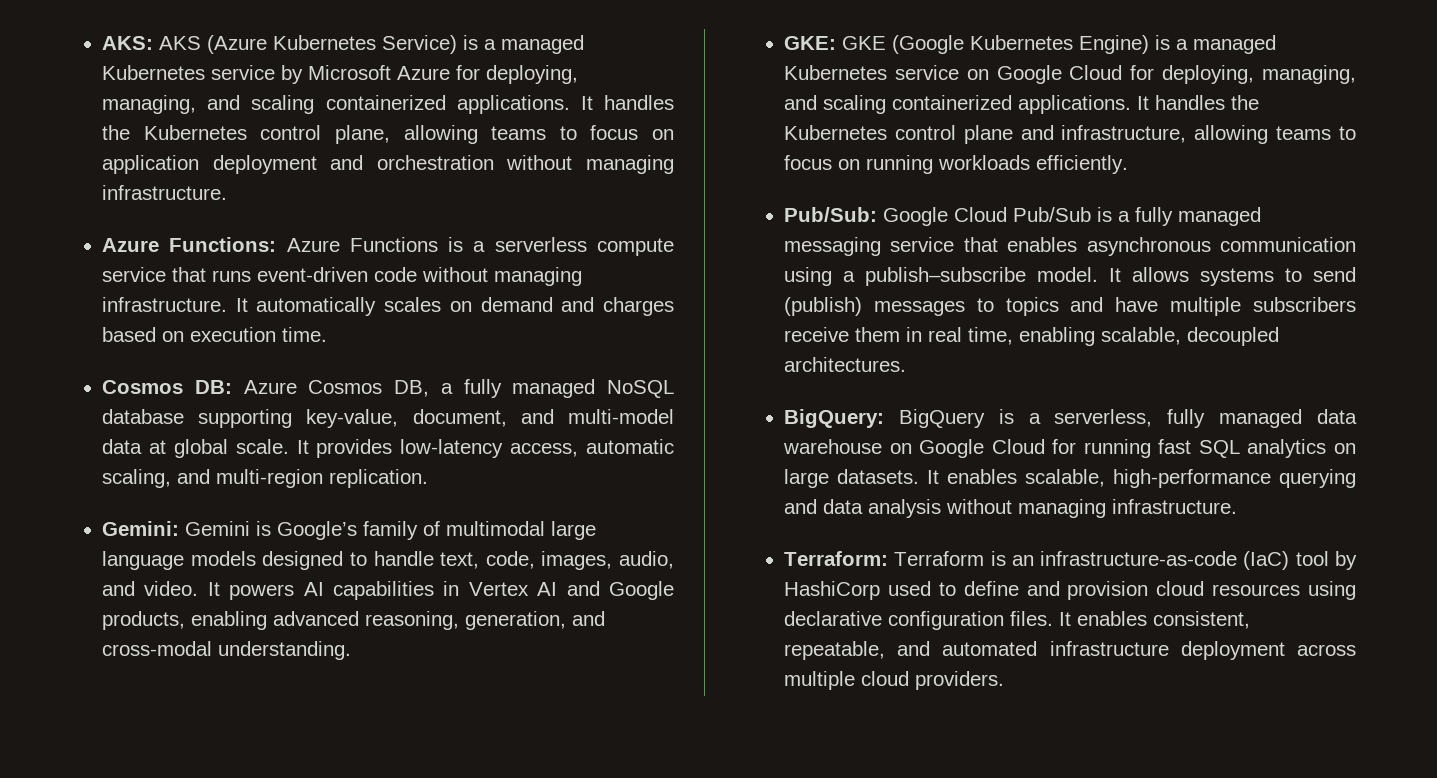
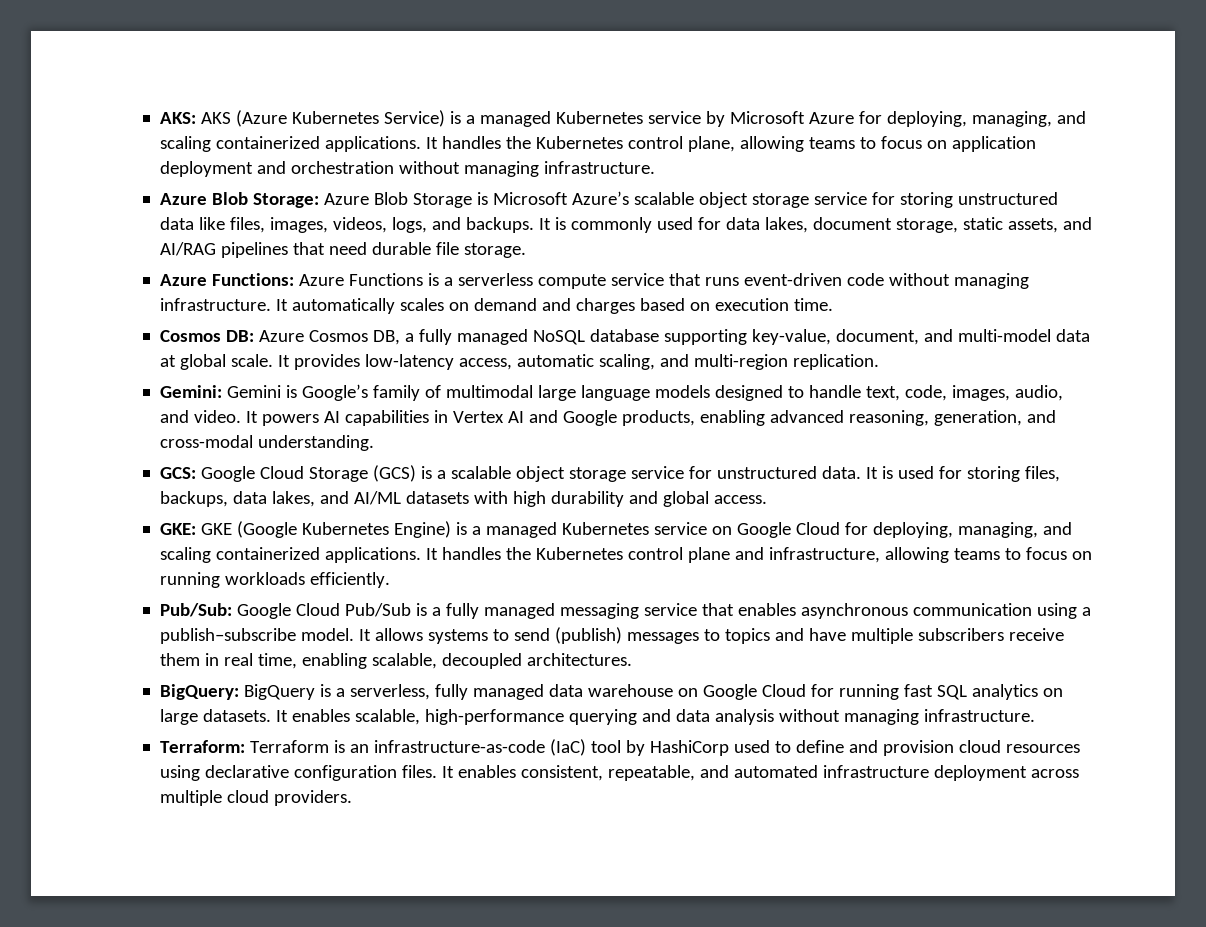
(228, 192) none -> [159,191,1058,208] [159,217,1092,233] [159,242,526,258] // Azure Blob Storage: Azure Blob Storage is Microsoft Azure’s scalable object storage service for storing unstructured data like files, images, videos, logs, and backups. It is commonly used for data lakes, document storage, static assets, and AI/RAG pipelines that need durable file storage.
(352, 650) none -> [159,465,1060,482] [159,491,767,507] // GCS: Google Cloud Storage (GCS) is a scalable object storage service for unstructured data. It is used for storing files, backups, data lakes, and AI/ML datasets with high durability and global access.

